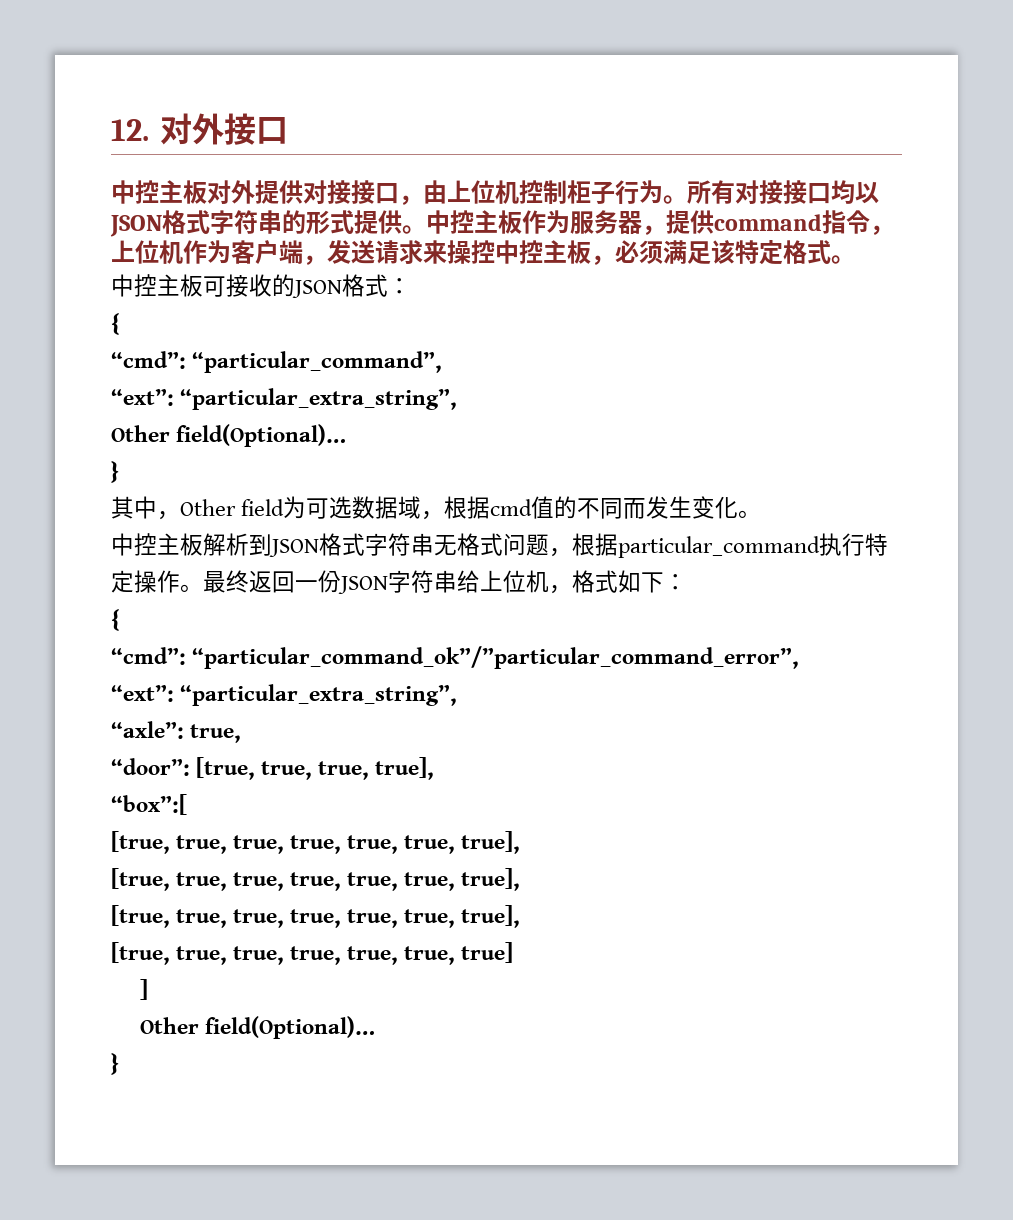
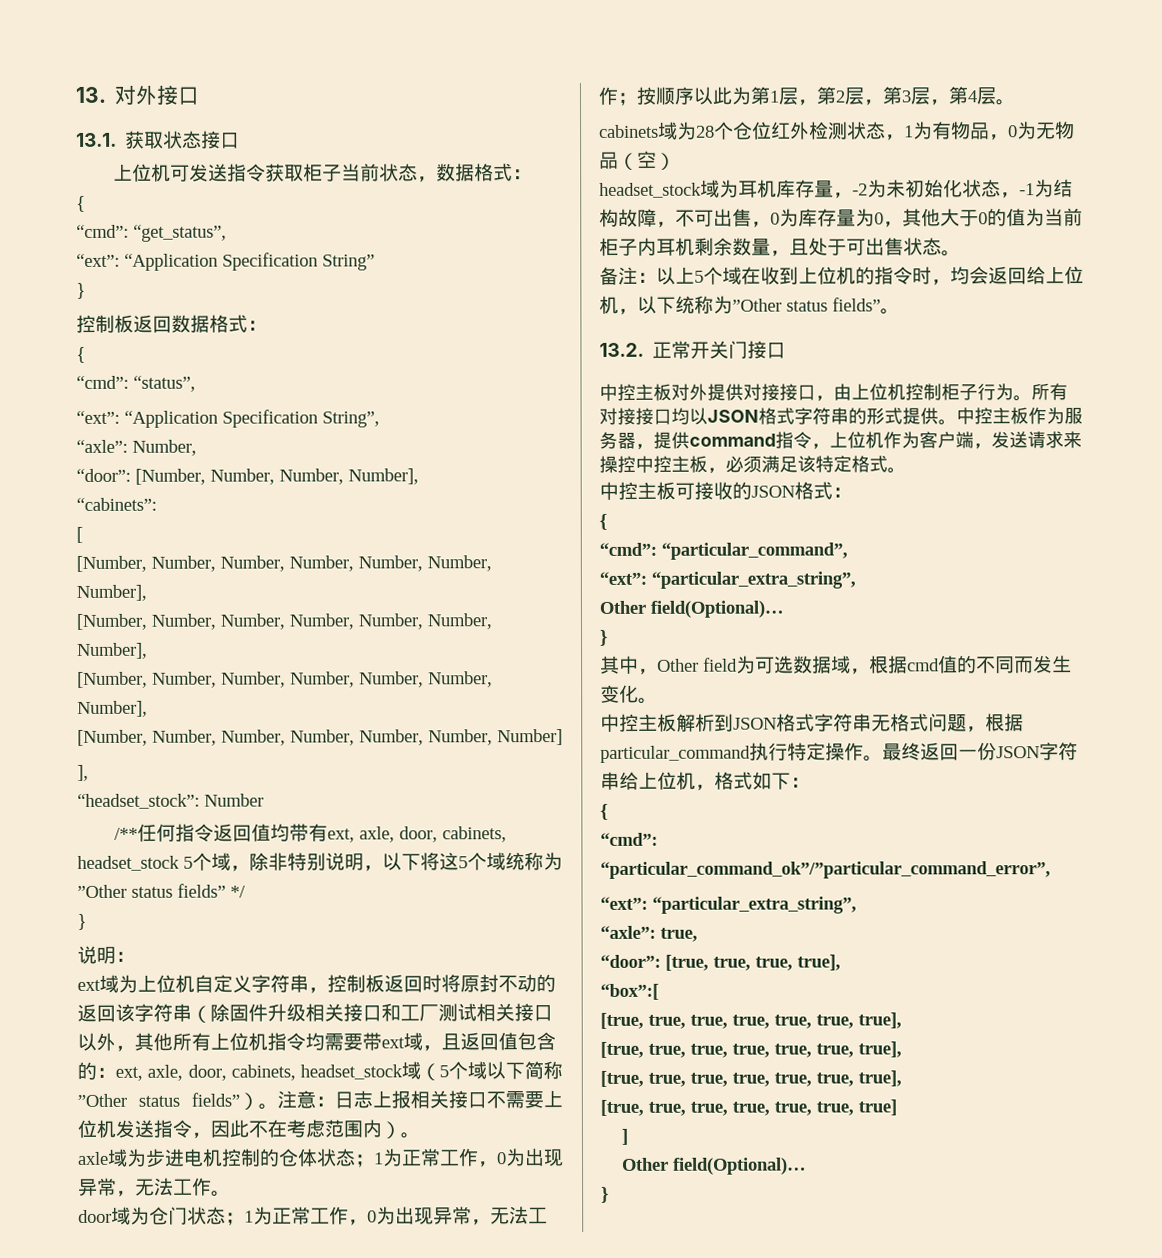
[111,119,149,141] 12. -> [75,86,106,103] 13.
(289, 130) none -> [76,130,241,149] [112,163,532,183] [76,195,86,212] [76,224,227,242] [76,252,375,271] [76,282,86,299] [76,314,267,333] [76,346,86,363] [76,375,196,392] [76,409,380,428] [76,439,197,456] [76,468,419,485] [76,497,157,511] [76,526,83,543] [76,555,492,572] [76,584,147,601] [76,613,493,630] [77,642,148,659] [77,671,493,688] [77,700,148,717] [77,729,563,746] [77,764,89,781] [77,793,264,809] [113,823,507,843] [77,852,563,872] [77,883,246,898] [77,913,87,930] [77,945,135,964] [77,974,556,994] [77,1003,553,1023] [77,1032,556,1052] [77,1061,563,1081] [77,1090,563,1110] [77,1119,420,1139] [78,1148,564,1168] [78,1177,231,1197] [78,1206,548,1226] [598,86,1015,106] [599,121,1075,141] [599,150,676,170] [599,179,1073,199] [599,208,1083,228] [599,237,961,257] [599,266,1084,286] [599,295,900,315] [599,340,787,359] // 13.1.获取状态接口 // 上位机可发送指令获取柜子当前状态，数据格式： // { // “cmd”: “get_status”, // “ext”: “Application Specification String” // } // 控制板返回数据格式： // { // “cmd”: “status”, // “ext”: “Application Specification String”, // “axle”: Number, // “door”: [Number, Number, Number, Number], // “cabinets”: // [ // [Number, Number, Number, Number, Number, Number, Number], // [Number, Number, Number, Number, Number, Number, Number], // [Number, Number, Number, Number, Number, Number, Number], // [Number, Number, Number, Number, Number, Number, Number] // ], // “headset_stock”: Number // /**任何指令返回值均带有ext, axle, door, cabinets, headset_stock 5个域，除非特别说明，以下将这5个域统称为”Other status fields” */ // } // 说明： // ext域为上位机自定义字符串，控制板返回时将原封不动的返回该字符串（除固件升级相关接口和工厂测试相关接口以外，其他所有上位机指令均需要带ext域，且返回值包含的：ext, axle, door, cabinets, headset_stock域（5个域以下简称”Other status fields”）。注意：日志上报相关接口不需要上位机发送指令，因此不在考虑范围内）。 // axle域为步进电机控制的仓体状态；1为正常工作，0为出现异常，无法工作。 // door域为仓门状态；1为正常工作，0为出现异常，无法工作；按顺序以此为第1层，第2层，第3层，第4层。 // cabinets域为28个仓位红外检测状态，1为有物品，0为无物品（空） // headset_stock域为耳机库存量，-2为未初始化状态，-1为结构故障，不可出售，0为库存量为0，其他大于0的值为当前柜子内耳机剩余数量，且处于可出售状态。 // 备注：以上5个域在收到上位机的指令时，均会返回给上位机，以下统称为”Other status fields”。 // 13.2.正常开关门接口

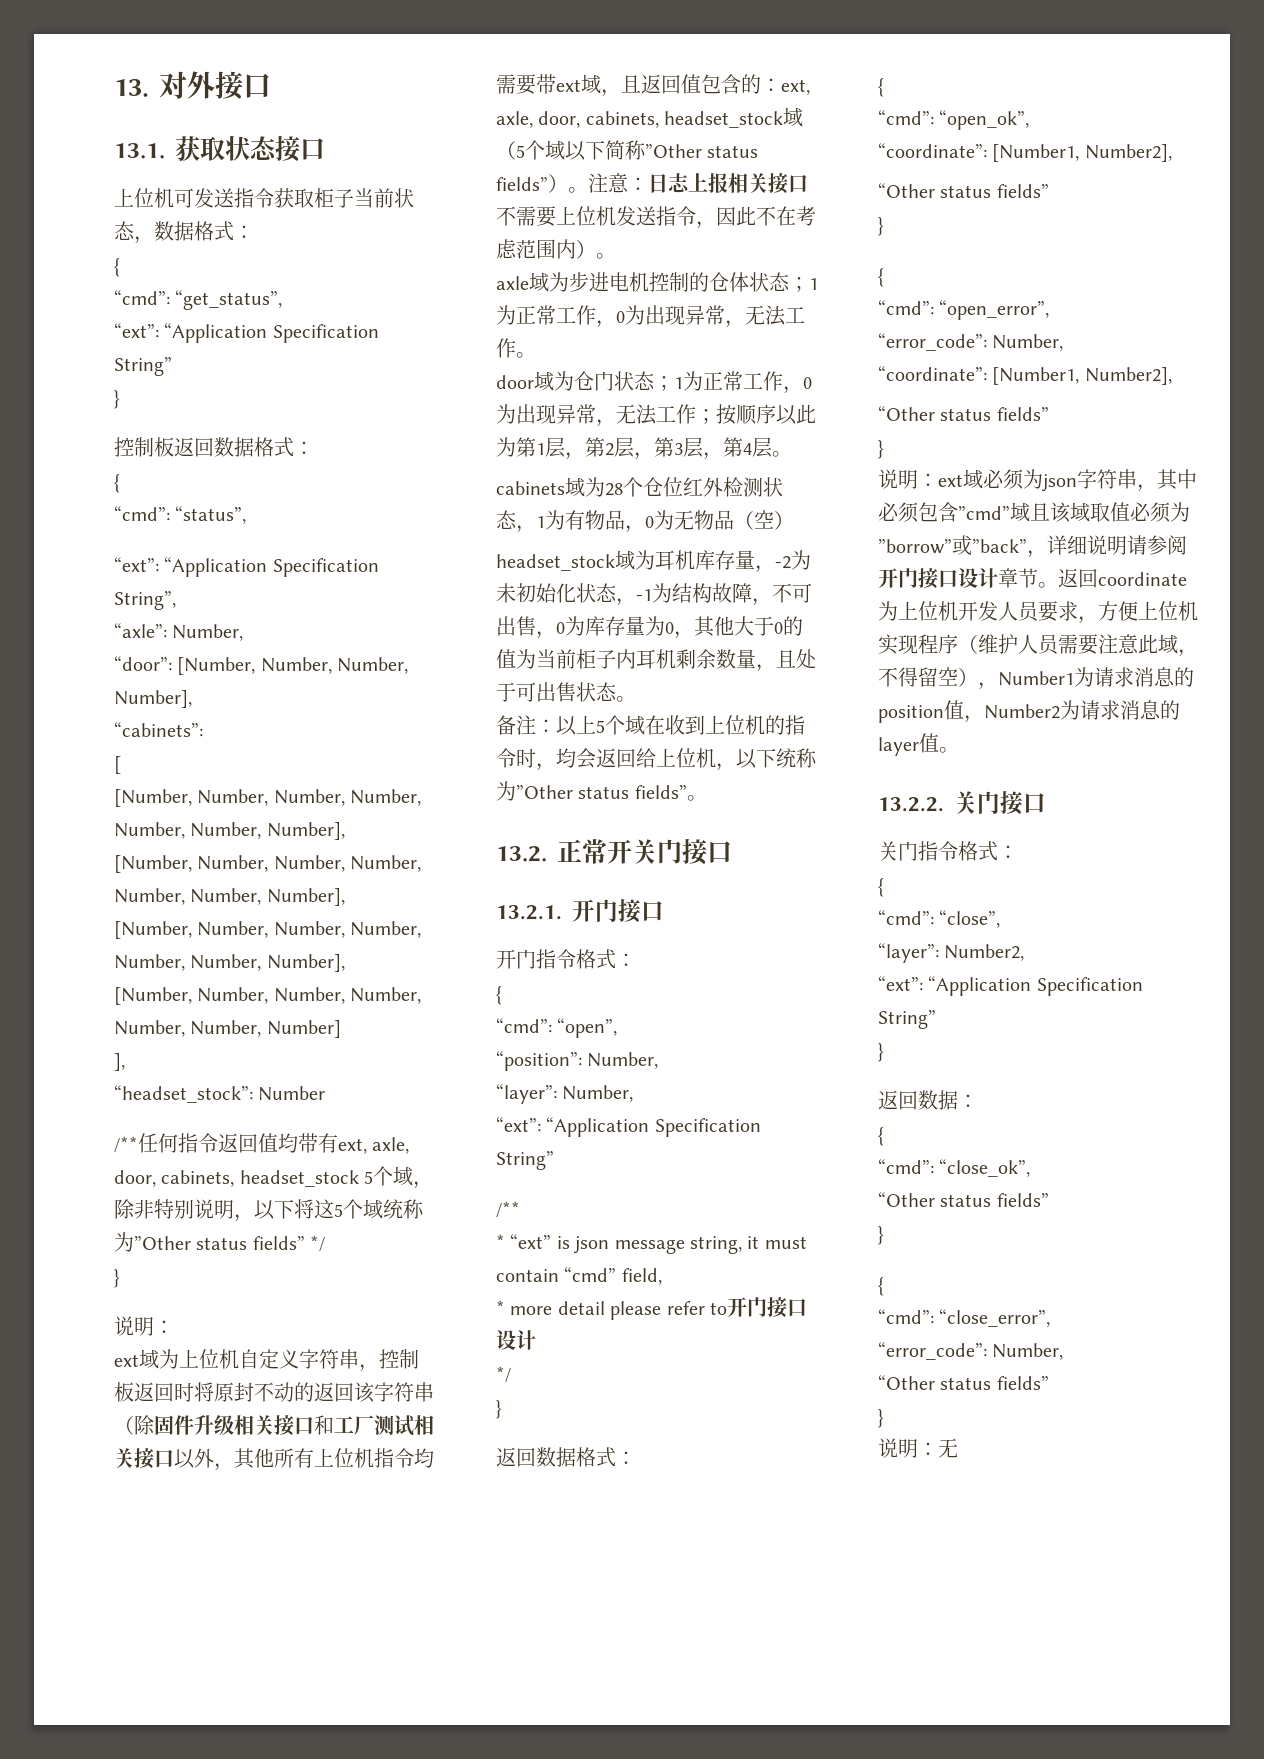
[599,383,1068,402] [599,407,1083,426] [599,431,1082,450] [599,455,906,474] [599,481,852,500] [599,513,607,530] [599,542,848,560] [599,571,856,589] [599,600,784,618] [600,629,608,646] [600,655,1072,675] [600,684,658,704] [600,713,1024,733] [600,742,1078,763] [600,771,810,791] [600,803,608,820] [600,832,658,846] [600,861,1051,879] [600,896,857,914] [600,925,698,942] [600,954,841,971] [600,983,659,1000] [600,1012,902,1029] [600,1041,902,1058] [600,1070,902,1087] [600,1099,897,1116] [621,1128,629,1145] [622,1157,808,1175] [601,1186,609,1203] 中控主板对外提供对接接口，由上位机控制柜子行为。所有对接接口均以JSON格式字符串的形式提供。中控主板作为服务器，提供command指令，上位机作为客户端，发送请求来操控中控主板，必须满足该特定格式。 // 中控主板可接收的JSON格式： // { // “cmd”: “particular_command”, // “ext”: “particular_extra_string”, // Other field(Optional)… // } // 其中，Other field为可选数据域，根据cmd值的不同而发生变化。 // 中控主板解析到JSON格式字符串无格式问题，根据particular_command执行特定操作。最终返回一份JSON字符串给上位机，格式如下： // { // “cmd”: “particular_command_ok”/”particular_command_error”, // “ext”: “particular_extra_string”, // “axle”: true, // “door”: [true, true, true, true], // “box”:[ // [true, true, true, true, true, true, true], // [true, true, true, true, true, true, true], // [true, true, true, true, true, true, true], // [true, true, true, true, true, true, true] // ] // Other field(Optional)… // } -> [496,899,664,923] [496,949,636,969] [496,986,502,1005] [496,1018,618,1038] [496,1051,659,1071] [496,1084,634,1104] [496,1117,761,1137] [496,1150,554,1170] [496,1201,520,1218] [496,1234,807,1254] [496,1267,662,1285] [496,1297,807,1320] [496,1330,536,1350] [496,1366,511,1383] [496,1400,502,1419] [496,1447,636,1467] [878,78,884,97] [878,110,1030,130] [878,143,1172,162] [878,183,1049,198] [878,217,884,236] [878,268,884,287] [878,300,1050,320] [878,333,1064,351] [878,366,1172,385] [878,406,1049,421] [878,440,884,459] [878,469,1197,492] [878,502,1190,523] [878,535,1187,558] [878,568,1187,589] [878,601,1198,624] [878,634,1198,657] [878,667,1194,690] [878,700,1180,723] [878,733,959,756] [878,791,1046,815] [878,841,1018,861] [878,878,884,897] [878,910,1001,928] [878,943,1025,963] [878,976,1143,996] [878,1009,936,1029] [878,1043,884,1062] [878,1090,978,1110] [878,1127,884,1146] [878,1159,1031,1177] [878,1192,1049,1207] [878,1226,884,1245] [878,1277,884,1296] [878,1309,1051,1327] [878,1342,1064,1360] [878,1375,1049,1390] [878,1409,884,1428] [878,1438,958,1458] 13.2.1.开门接口 // 开门指令格式： // { // “cmd”: “open”, // “position”: Number, // “layer”: Number, // “ext”: “Application Specification String” // /** // * “ext” is json message string, it must contain “cmd” field, // * more detail please refer to开门接口设计 // */ // } // 返回数据格式： // { // “cmd”: “open_ok”, // “coordinate”: [Number1, Number2], // “Other status fields” // } // { // “cmd”: “open_error”, // “error_code”: Number, // “coordinate”: [Number1, Number2], // “Other status fields” // } // 说明：ext域必须为json字符串，其中必须包含”cmd”域且该域取值必须为”borrow”或”back”，详细说明请参阅开门接口设计章节。返回coordinate为上位机开发人员要求，方便上位机实现程序（维护人员需要注意此域，不得留空），Number1为请求消息的position值，Number2为请求消息的layer值。 // 13.2.2.关门接口 // 关门指令格式： // { // “cmd”: “close”, // “layer”: Number2, // “ext”: “Application Specification String” // } // 返回数据： // { // “cmd”: “close_ok”, // “Other status fields” // } // { // “cmd”: “close_error”, // “error_code”: Number, // “Other status fields” // } // 说明：无

